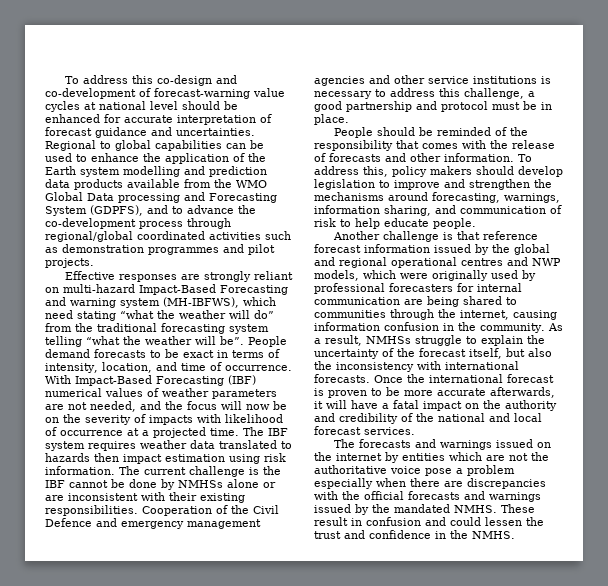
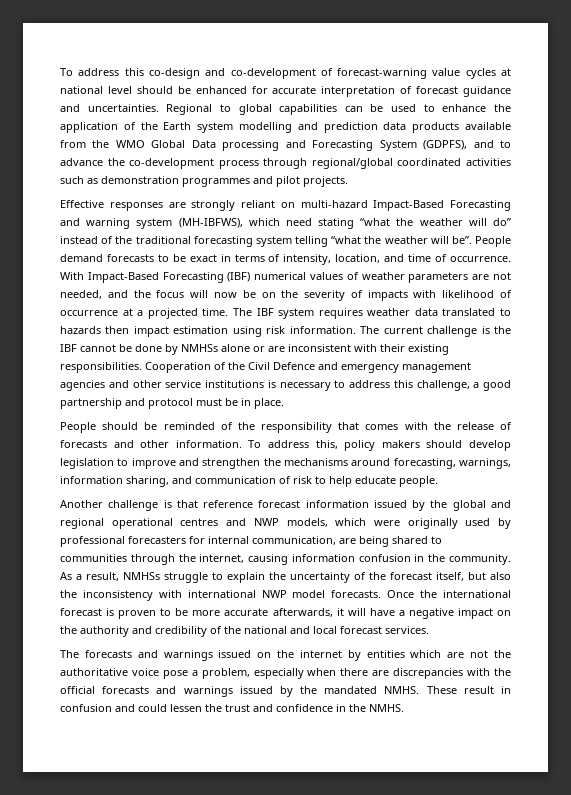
[45,323,72,332] from -> [60,236,114,244] instead of
[314,297,400,305] communication -> [252,536,336,545] communication,
(519, 365) none -> [261,590,326,598] NWP model
[393,400,419,409] fatal -> [408,608,454,619] negative
[467,465,515,476] problem -> [201,668,250,679] problem,

